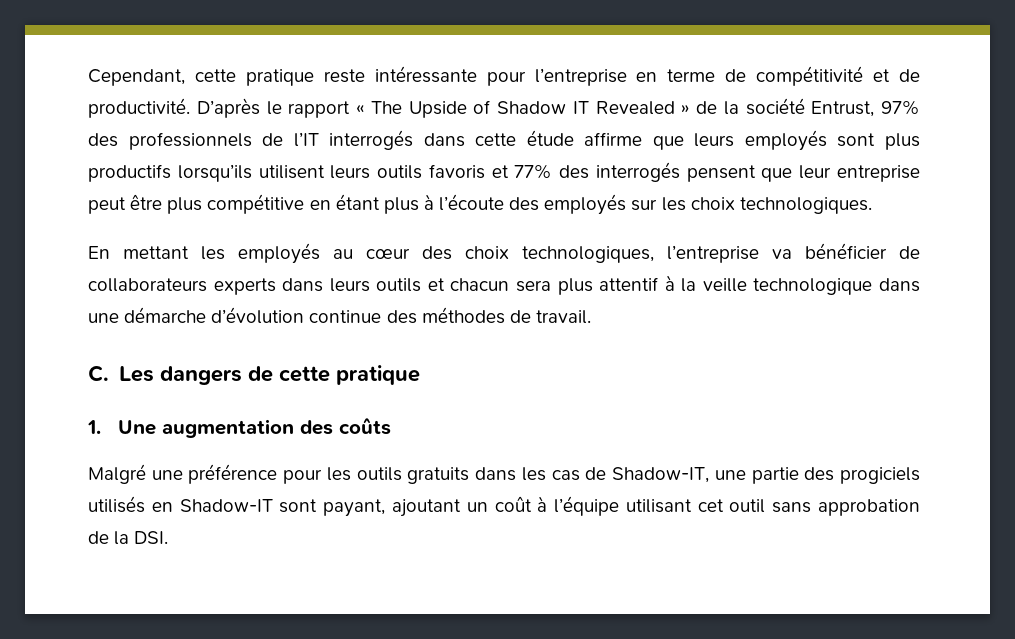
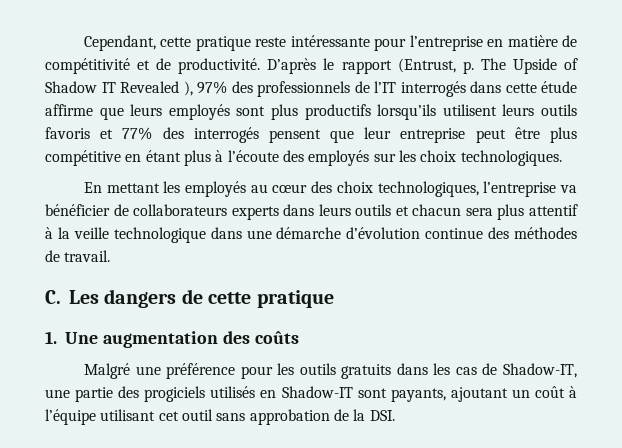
[667,69,716,82] terme -> [507,35,558,47] matière
[356,105,364,114] « -> [397,58,474,74] (Entrust, p.
[681,98,875,117] » de la société Entrust, -> [183,81,193,96] ),
[323,499,386,517] payant, -> [390,388,446,402] payants,

